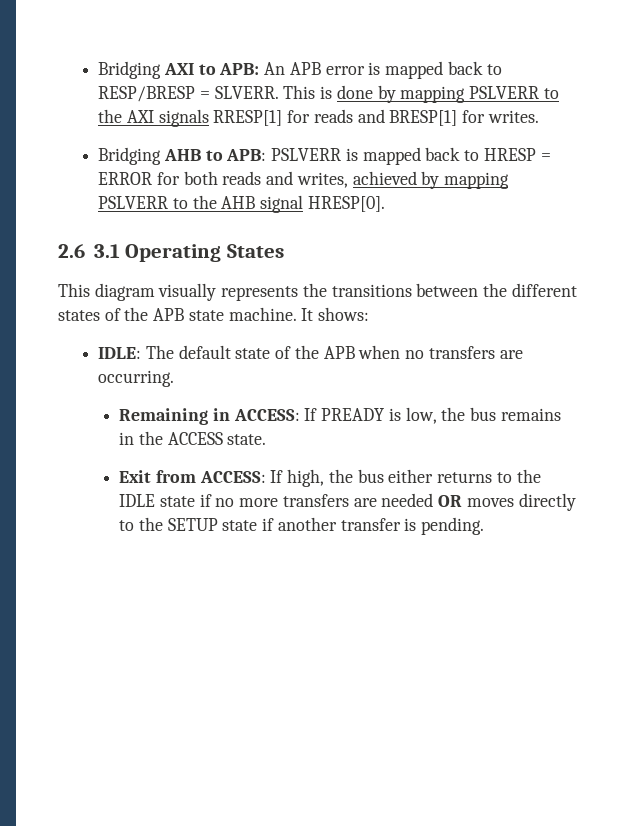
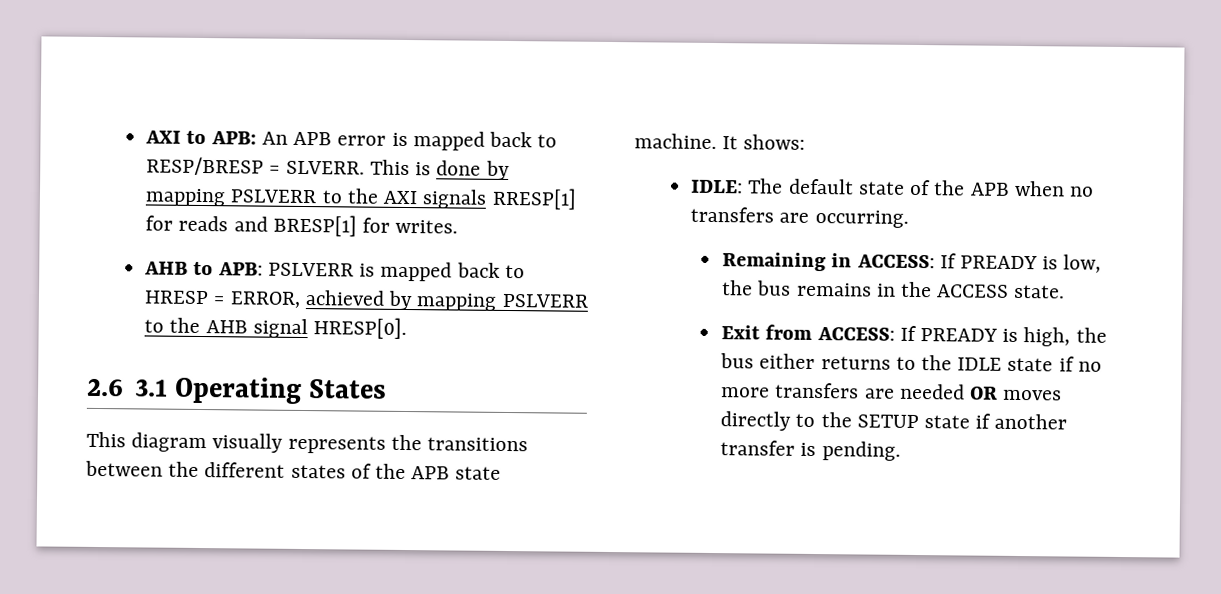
[98,61,162,79] Bridging -> (145, 137) none
[98,147,162,165] Bridging -> (459, 226) none
[98,171,348,188] ERROR for both reads and writes, -> [229,291,301,308] ERROR,
(284, 476) none -> [920,328,1019,342] PREADY is

